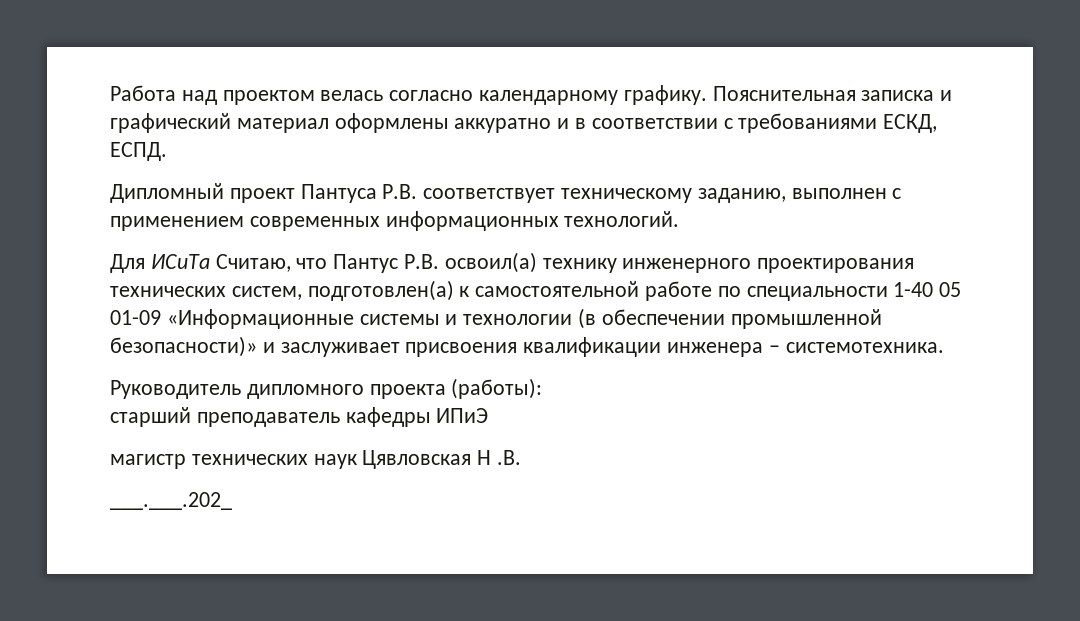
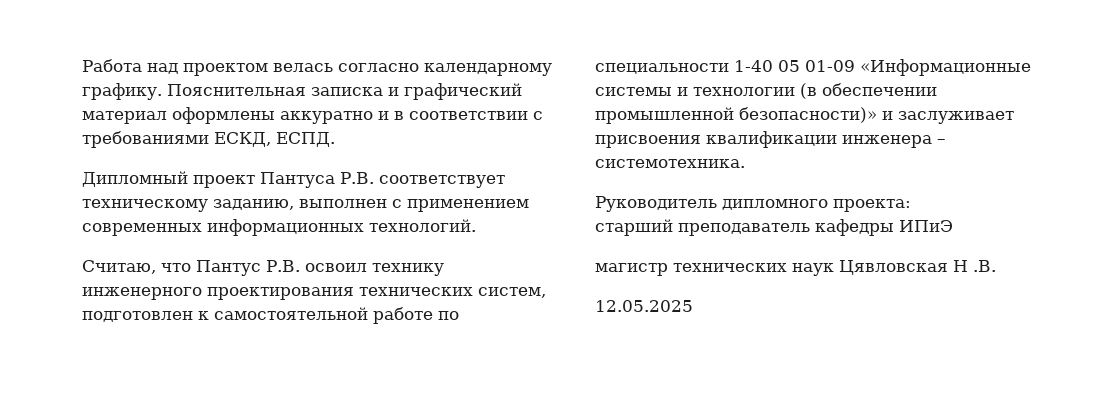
[110,254,210,273] Для ИСиТа -> (476, 225) none
[444,252,537,273] освоил(а) -> [305,263,367,272] освоил
[307,280,454,301] подготовлен(а) -> [82,311,193,322] подготовлен
[369,378,543,399] проекта (работы): -> [833,199,911,212] проекта:
[110,492,232,510] ___.___.202_ -> [595,300,693,312] 12.05.2025

